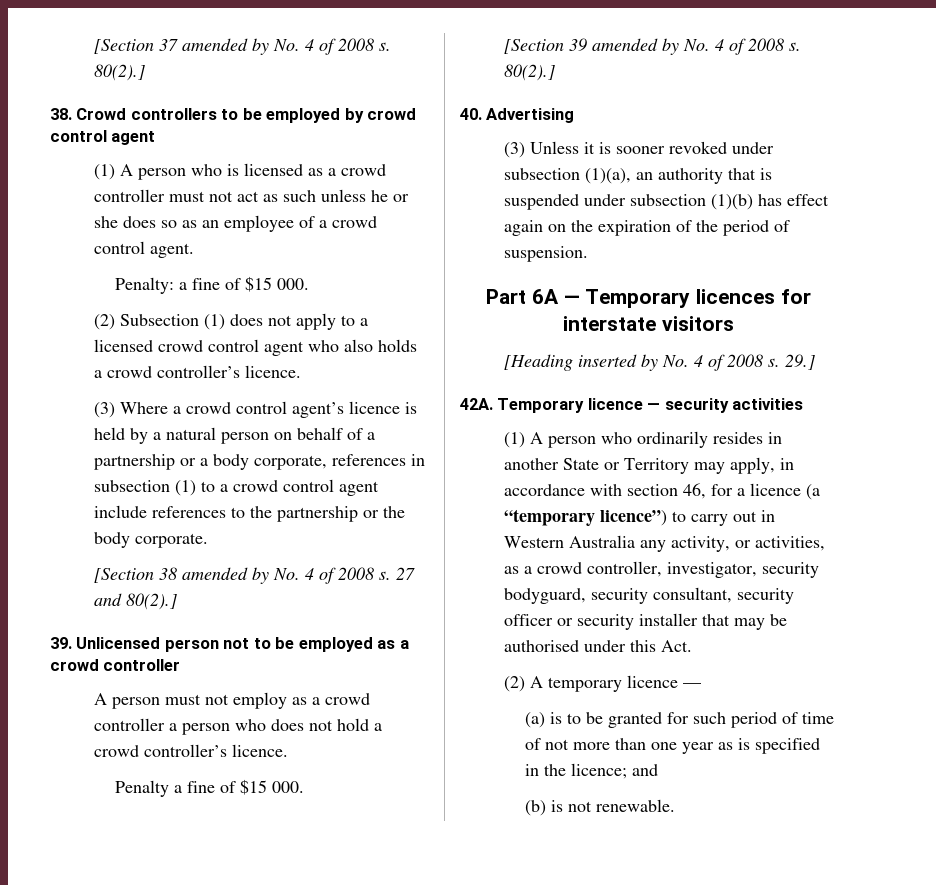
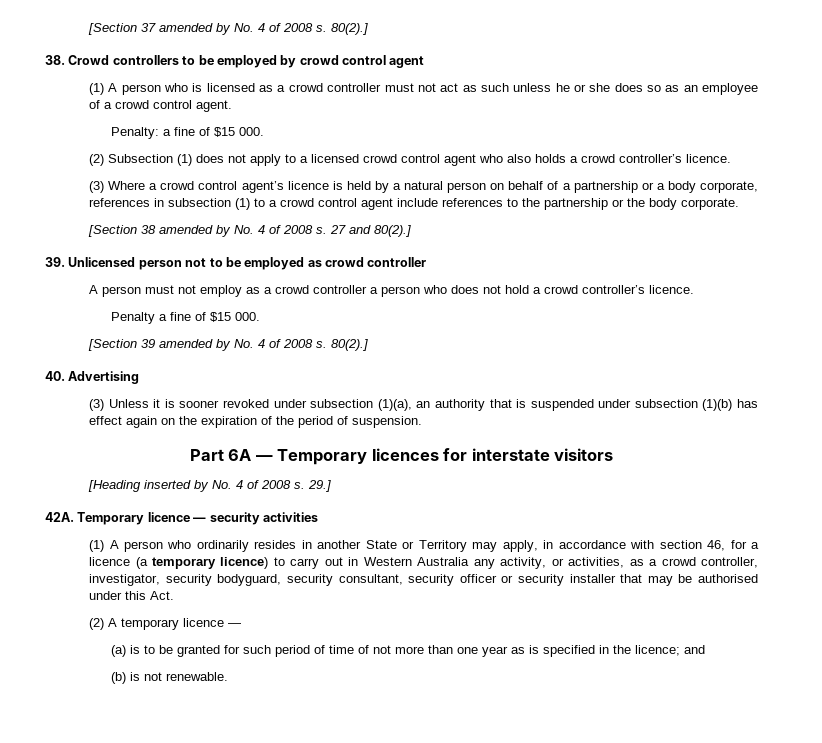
[399,640,409,649] a -> (322, 263) none
[503,509,667,526] “temporary licence”) -> [151,557,269,569] temporary licence)

